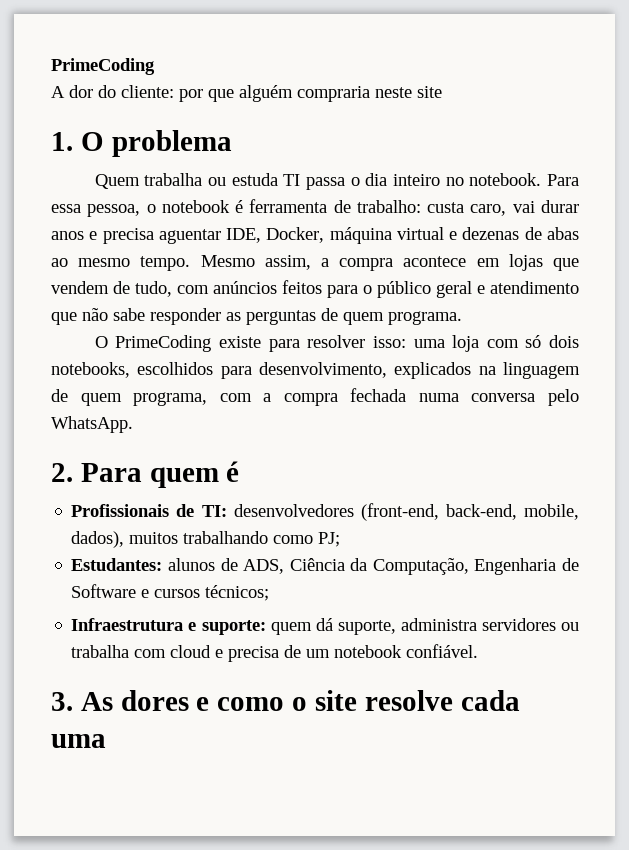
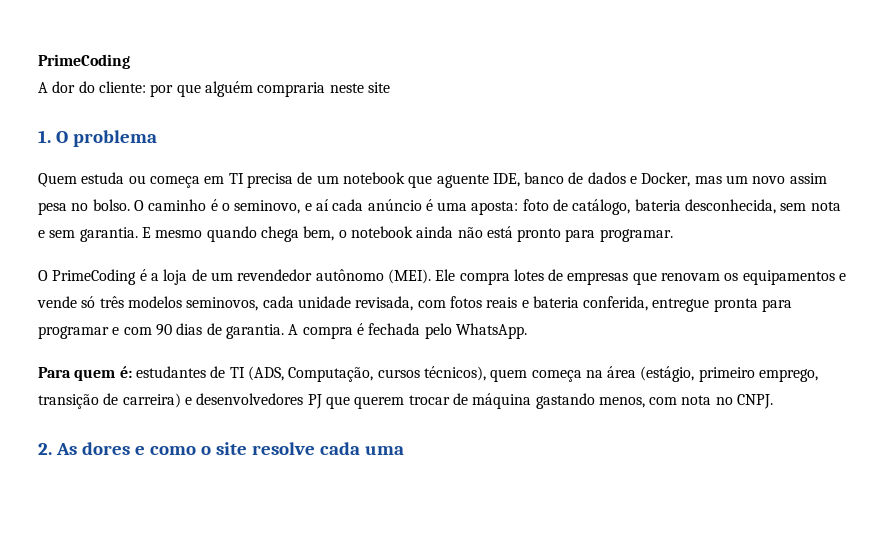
[144,173,579,190] [51,199,579,217] [51,227,579,244] [51,254,579,271] [51,280,579,298] [51,308,462,325] [94,335,579,352] [51,362,580,379] [51,388,579,406] [51,416,133,433] [51,461,240,488] [71,503,579,521] [71,531,341,548] [71,558,579,575] [71,584,270,601] [71,618,579,635] [71,644,479,662] [51,692,73,711] trabalha ou estuda TI passa o dia inteiro no notebook. Para essa pessoa, o notebook é ferramenta de trabalho: custa caro, vai durar anos e precisa aguentar IDE, Docker, máquina virtual e dezenas de abas ao mesmo tempo. Mesmo assim, a compra acontece em lojas que vendem de tudo, com anúncios feitos para o público geral e atendimento que não sabe responder as perguntas de quem programa. // O PrimeCoding existe para resolver isso: uma loja com só dois notebooks, escolhidos para desenvolvimento, explicados na linguagem de quem programa, com a compra fechada numa conversa pelo WhatsApp. // 2. Para quem é // Profissionais de TI: desenvolvedores (front-end, back-end, mobile, dados), muitos trabalhando como PJ; // Estudantes: alunos de ADS, Ciência da Computação, Engenharia de Software e cursos técnicos; // Infraestrutura e suporte: quem dá suporte, administra servidores ou trabalha com cloud e precisa de um notebook confiável. // 3. -> [81,172,827,188] [38,199,841,215] [38,226,673,242] [38,269,847,285] [37,296,793,312] [38,323,527,339] [38,366,819,382] [38,393,774,409] [38,443,52,455] estuda ou começa em TI precisa de um notebook que aguente IDE, banco de dados e Docker, mas um novo assim pesa no bolso. O caminho é o seminovo, e aí cada anúncio é uma aposta: foto de catálogo, bateria desconhecida, sem nota e sem garantia. E mesmo quando chega bem, o notebook ainda não está pronto para programar. // O PrimeCoding é a loja de um revendedor autônomo (MEI). Ele compra lotes de empresas que renovam os equipamentos e vende só três modelos seminovos, cada unidade revisada, com fotos reais e bateria conferida, entregue pronta para programar e com 90 dias de garantia. A compra é fechada pelo WhatsApp. // Para quem é: estudantes de TI (ADS, Computação, cursos técnicos), quem começa na área (estágio, primeiro emprego, transição de carreira) e desenvolvedores PJ que querem trocar de máquina gastando menos, com nota no CNPJ. // 2.

